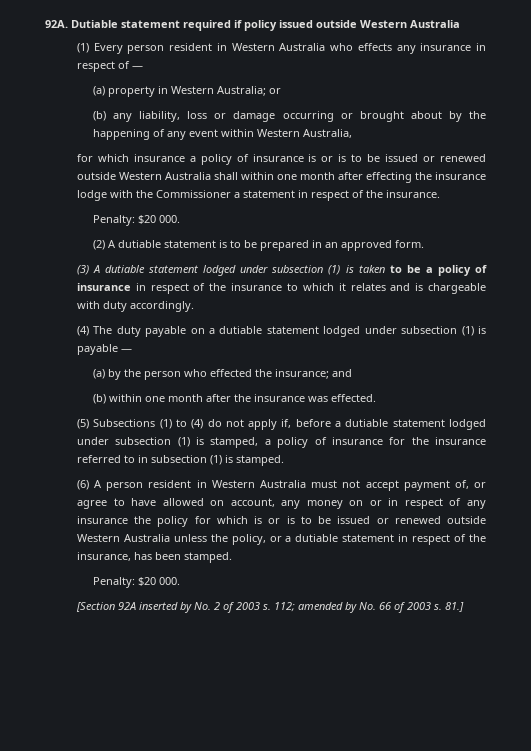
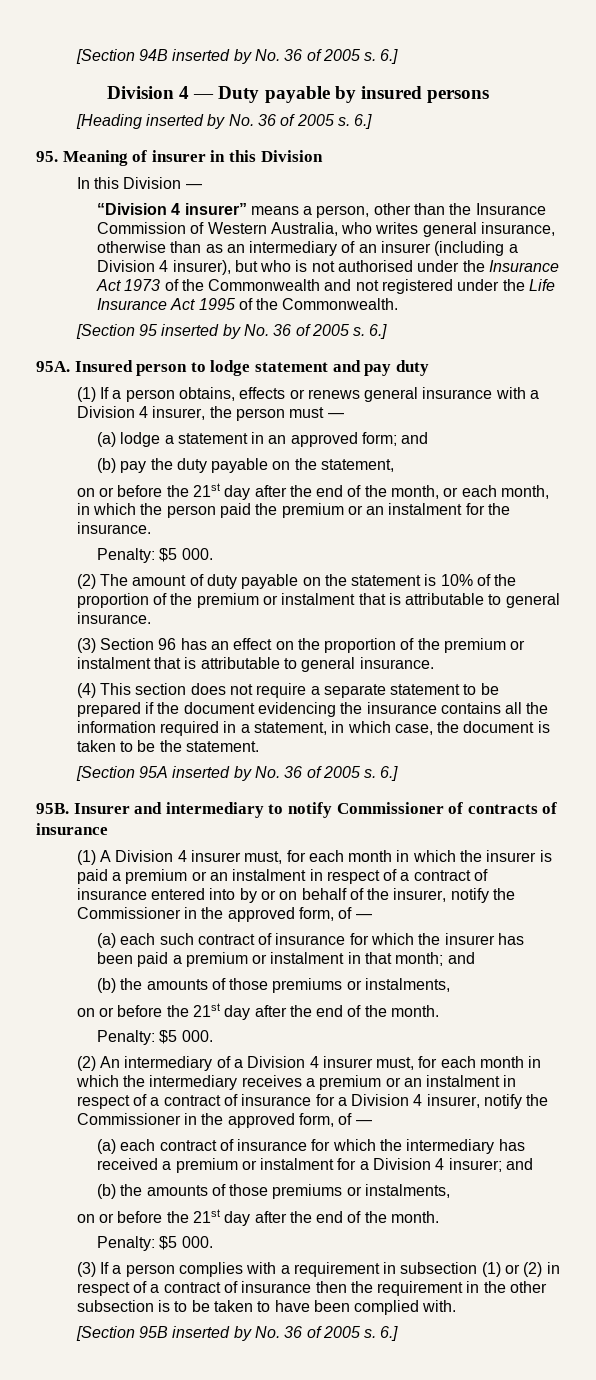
[45,20,460,31] [76,43,486,54] [76,61,143,72] [92,86,281,97] [92,111,487,122] [92,129,352,140] [76,154,486,165] [76,172,486,183] [76,190,440,201] [92,215,180,226] [92,240,424,251] [76,265,488,276] [76,283,487,294] [76,301,194,312] [76,326,486,337] [76,344,132,355] [92,369,352,380] [92,394,376,404] [76,419,486,430] [76,437,486,448] [76,455,284,466] [76,480,486,491] [76,498,486,509] [76,516,486,527] [76,534,486,545] [76,552,232,563] [92,577,180,588] [75,602,464,613] 92A. Dutiable statement required if policy issued outside Western Australia // (1) Every person resident in Western Australia who effects any insurance in respect of — // (a) property in Western Australia; or // (b) any liability, loss or damage occurring or brought about by the happening of any event within Western Australia, // for which insurance a policy of insurance is or is to be issued or renewed outside Western Australia shall within one month after effecting the insurance lodge with the Commissioner a statement in respect of the insurance. // Penalty: $20 000. // (2) A dutiable statement is to be prepared in an approved form. // (3) A dutiable statement lodged under subsection (1) is taken to be a policy of insurance in respect of the insurance to which it relates and is chargeable with duty accordingly. // (4) The duty payable on a dutiable statement lodged under subsection (1) is payable — // (a) by the person who effected the insurance; and // (b) within one month after the insurance was effected. // (5) Subsections (1) to (4) do not apply if, before a dutiable statement lodged under subsection (1) is stamped, a policy of insurance for the insurance referred to in subsection (1) is stamped. // (6) A person resident in Western Australia must not accept payment of, or agree to have allowed on account, any money on or in respect of any insurance the policy for which is or is to be issued or renewed outside Western Australia unless the policy, or a dutiable statement in respect of the insurance, has been stamped. // Penalty: $20 000. // [Section 92A inserted by No. 2 of 2003 s. 112; amended by No. 66 of 2003 s. 81.] -> [75,49,399,64] [107,86,489,103] [75,114,373,129] [36,150,323,166] [76,177,202,189] [96,203,546,218] [96,222,556,237] [96,241,518,256] [96,260,560,275] [95,279,556,294] [96,298,399,310] [75,324,388,339] [36,360,429,376] [76,387,540,402] [76,406,344,421] [96,432,429,447] [96,458,395,473] [76,483,550,500] [76,503,511,518] [76,522,151,534] [96,548,213,563] [76,574,517,589] [76,593,560,608] [76,612,151,624] [76,638,526,653] [76,657,434,672] [76,683,499,698] [76,702,549,717] [76,721,550,736] [76,740,259,752] [75,766,399,781] [36,802,558,818] [36,823,108,835] [76,850,552,865] [76,869,489,884] [76,888,516,903] [76,907,372,922] [96,933,525,948] [96,952,475,967] [96,978,451,993] [76,1003,440,1020] [96,1030,213,1045] [76,1056,542,1071] [75,1075,517,1090] [76,1094,549,1109] [76,1113,372,1128] [96,1139,525,1154] [96,1158,534,1173] [96,1184,451,1199] [76,1209,440,1226] [96,1236,213,1251] [76,1262,560,1277] [76,1281,548,1296] [76,1300,457,1315] [75,1326,399,1341] [Section 94B inserted by No. 36 of 2005 s. 6.] // Division 4 — Duty payable by insured persons // [Heading inserted by No. 36 of 2005 s. 6.] // 95. Meaning of insurer in this Division // In this Division — // “Division 4 insurer” means a person, other than the Insurance Commission of Western Australia, who writes general insurance, otherwise than as an intermediary of an insurer (including a Division 4 insurer), but who is not authorised under the Insurance Act 1973 of the Commonwealth and not registered under the Life Insurance Act 1995 of the Commonwealth. // [Section 95 inserted by No. 36 of 2005 s. 6.] // 95A. Insured person to lodge statement and pay duty // (1) If a person obtains, effects or renews general insurance with a Division 4 insurer, the person must — // (a) lodge a statement in an approved form; and // (b) pay the duty payable on the statement, // on or before the 21st day after the end of the month, or each month, in which the person paid the premium or an instalment for the insurance. // Penalty: $5 000. // (2) The amount of duty payable on the statement is 10% of the proportion of the premium or instalment that is attributable to general insurance. // (3) Section 96 has an effect on the proportion of the premium or instalment that is attributable to general insurance. // (4) This section does not require a separate statement to be prepared if the document evidencing the insurance contains all the information required in a statement, in which case, the document is taken to be the statement. // [Section 95A inserted by No. 36 of 2005 s. 6.] // 95B. Insurer and intermediary to notify Commissioner of contracts of insurance // (1) A Division 4 insurer must, for each month in which the insurer is paid a premium or an instalment in respect of a contract of insurance entered into by or on behalf of the insurer, notify the Commissioner in the approved form, of — // (a) each such contract of insurance for which the insurer has been paid a premium or instalment in that month; and // (b) the amounts of those premiums or instalments, // on or before the 21st day after the end of the month. // Penalty: $5 000. // (2) An intermediary of a Division 4 insurer must, for each month in which the intermediary receives a premium or an instalment in respect of a contract of insurance for a Division 4 insurer, notify the Commissioner in the approved form, of — // (a) each contract of insurance for which the intermediary has received a premium or instalment for a Division 4 insurer; and // (b) the amounts of those premiums or instalments, // on or before the 21st day after the end of the month. // Penalty: $5 000. // (3) If a person complies with a requirement in subsection (1) or (2) in respect of a contract of insurance then the requirement in the other subsection is to be taken to have been complied with. // [Section 95B inserted by No. 36 of 2005 s. 6.]

